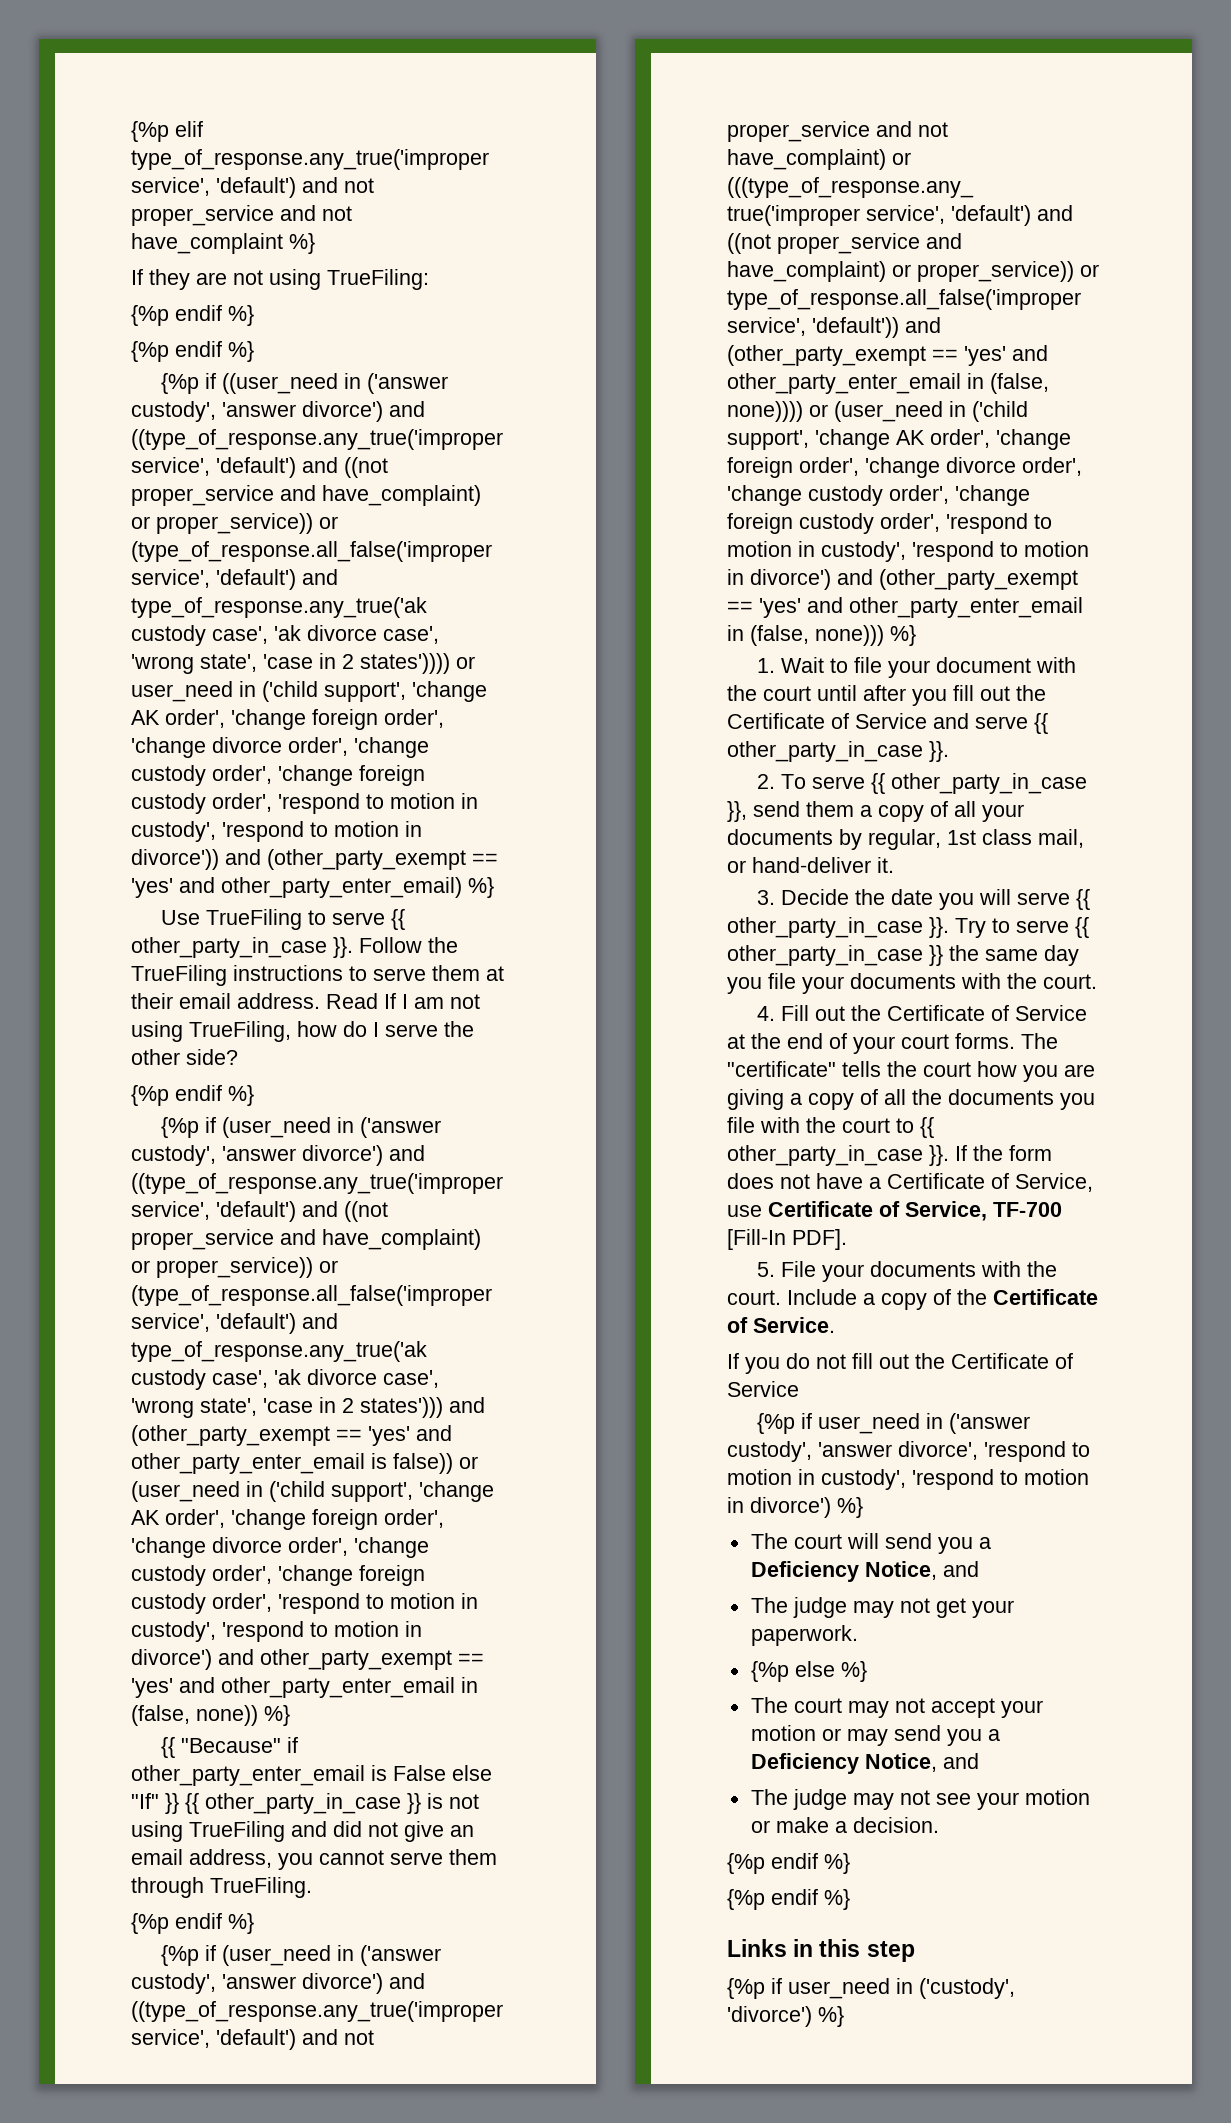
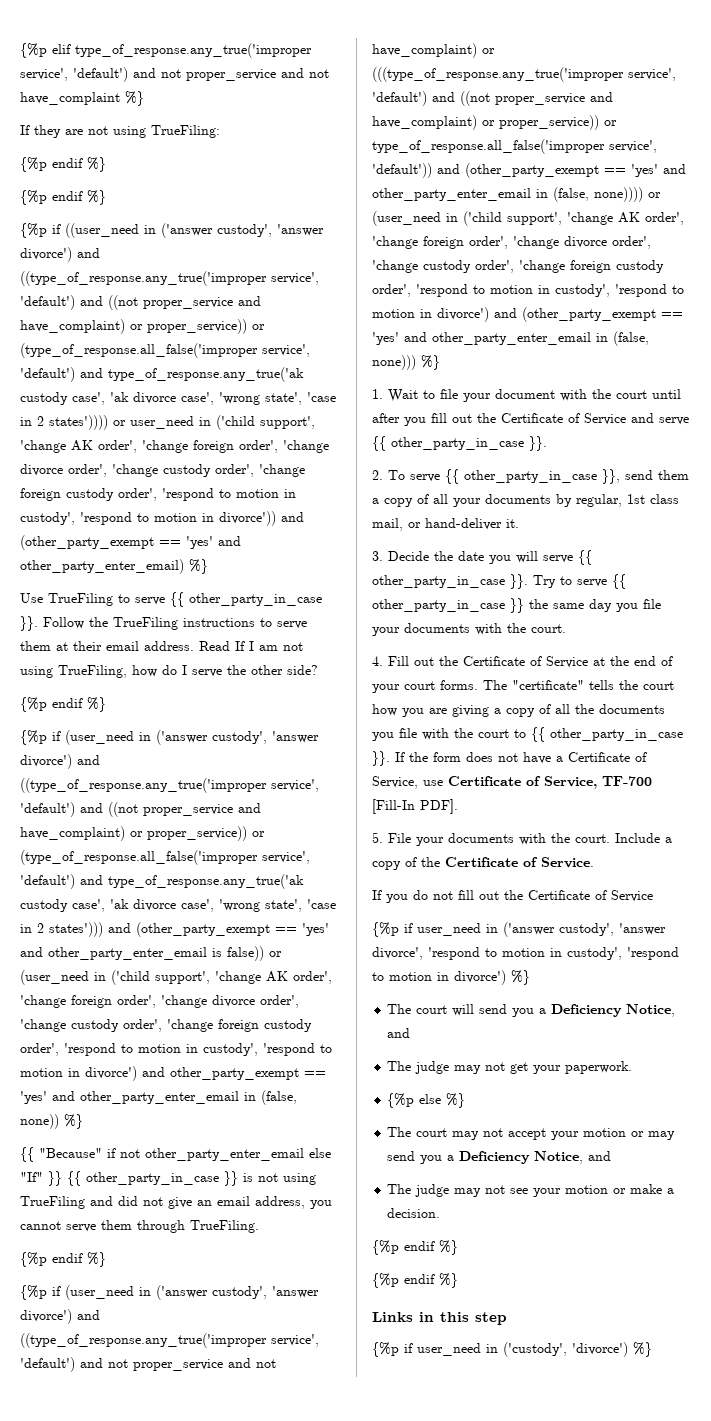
[131,1765,446,1786] other_party_enter_email is False -> [120,1148,304,1161] not other_party_enter_email

